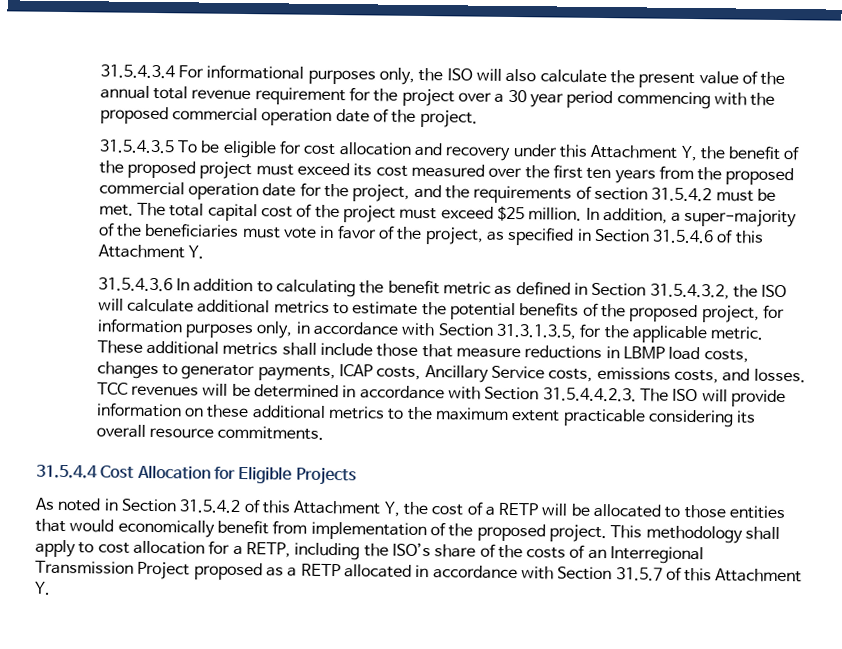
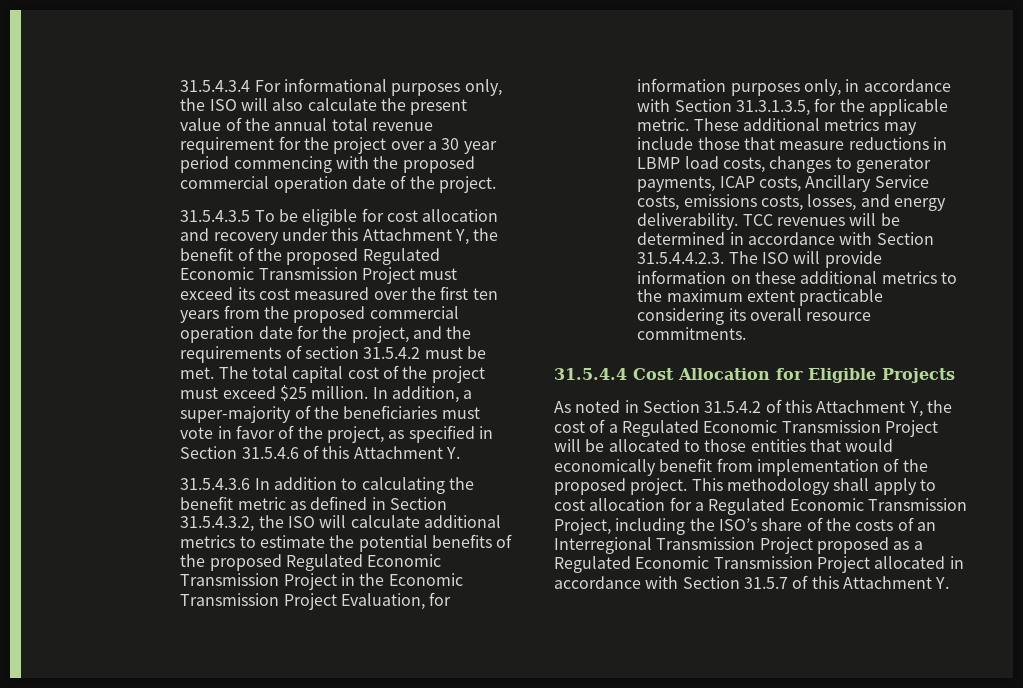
[199,161,253,180] project -> [362,248,440,265] [180,267,416,284] Regulated Economic Transmission Project
[701,305,760,323] project, -> [286,554,442,571] [180,573,463,590] [180,593,426,610] Regulated Economic Transmission Project in the Economic Transmission Project Evaluation,
[281,342,317,356] shall -> [883,122,917,135] may
[722,368,806,383] and losses. -> [807,194,947,211] [637,213,739,230] losses, and energy deliverability.
[498,502,540,516] RETP -> [621,420,938,437] Regulated Economic Transmission Project
[245,542,291,558] RETP, -> [708,498,967,515] [554,518,611,535] Regulated Economic Transmission Project,
[300,563,341,577] RETP -> [554,556,870,573] Regulated Economic Transmission Project

